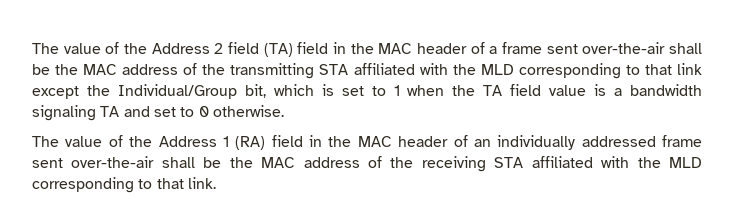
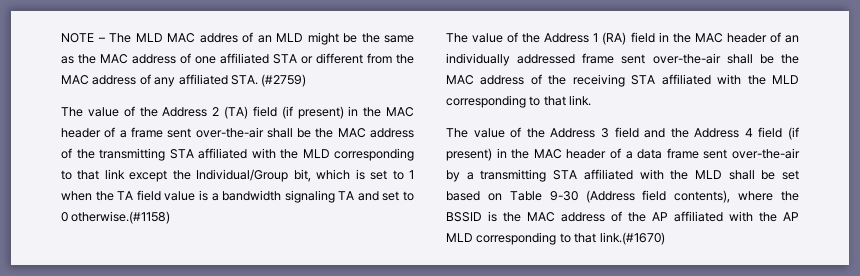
(32, 48) none -> [61,32,414,45] [61,53,414,64] [61,74,307,87] NOTE – The MLD MAC addres of an MLD might be the same as the MAC address of one affiliated STA or different from the MAC address of any affiliated STA. (#2759) //
[228,42,259,54] field -> (220, 111) none
(329, 48) none -> [281,106,344,119] (if present)
[212,105,284,117] otherwise. -> [71,211,171,224] otherwise.(#1158)
(216, 183) none -> [446,127,799,140] [446,148,800,161] [446,169,799,182] [446,190,799,203] [446,211,799,222] [446,232,665,245] // The value of the Address 3 field and the Address 4 field (if present) in the MAC header of a data frame sent over-the-air by a transmitting STA affiliated with the MLD shall be set based on Table 9-30 (Address field contents), where the BSSID is the MAC address of the AP affiliated with the AP MLD corresponding to that link.(#1670)

